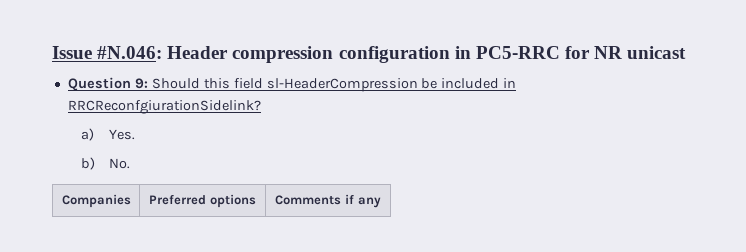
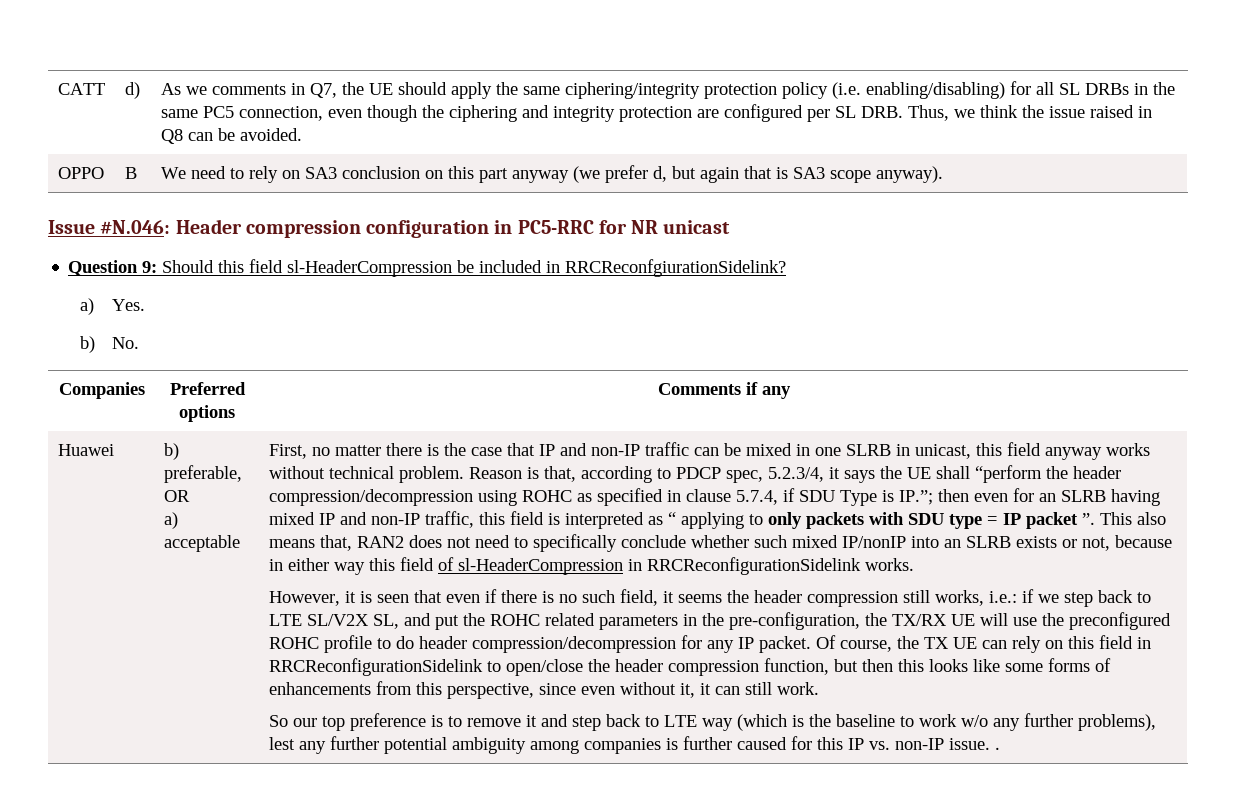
(52, 52) none -> [57,83,105,95] [124,82,140,99] [160,81,1175,99] [160,104,1152,122] [160,128,302,144] [57,167,104,179] [124,167,137,179] [160,165,943,183] CATT | d) | As we comments in Q7, the UE should apply the same ciphering/integrity protection policy (i.e. enabling/disabling) for all SL DRBs in the same PC5 connection, even though the ciphering and integrity protection are configured per SL DRB. Thus, we think the issue raised in Q8 can be avoided. // OPPO | B | We need to rely on SA3 conclusion on this part anyway (we prefer d, but again that is SA3 scope anyway). //
(381, 202) none -> [57,444,114,456] [163,443,179,460] [163,465,242,483] [163,490,190,502] [163,512,178,529] [163,535,240,552] [268,442,1150,460] [268,465,1121,483] [268,488,1160,506] [268,511,1166,529] [268,534,1172,552] [268,557,914,575] [268,589,1151,607] [268,612,1171,630] [268,635,1151,653] [268,658,1111,676] [268,681,819,699] [268,713,1156,731] [268,736,1000,754] // Huawei | b) preferable, OR // a) acceptable | First, no matter there is the case that IP and non-IP traffic can be mixed in one SLRB in unicast, this field anyway works without technical problem. Reason is that, according to PDCP spec, 5.2.3/4, it says the UE shall “perform the header compression/decompression using ROHC as specified in clause 5.7.4, if SDU Type is IP.”; then even for an SLRB having mixed IP and non-IP traffic, this field is interpreted as “ applying to only packets with SDU type = IP packet ”. This also means that, RAN2 does not need to specifically conclude whether such mixed IP/nonIP into an SLRB exists or not, because in either way this field of sl-HeaderCompression in RRCReconfigurationSidelink works. // However, it is seen that even if there is no such field, it seems the header compression still works, i.e.: if we step back to LTE SL/V2X SL, and put the ROHC related parameters in the pre-configuration, the TX/RX UE will use the preconfigured ROHC profile to do header compression/decompression for any IP packet. Of course, the TX UE can rely on this field in RRCReconfigurationSidelink to open/close the header compression function, but then this looks like some forms of enhancements from this perspective, since even without it, it can still work. // So our top preference is to remove it and step back to LTE way (which is the baseline to work w/o any further problems), lest any further potential ambiguity among companies is further caused for this IP vs. non-IP issue. .

